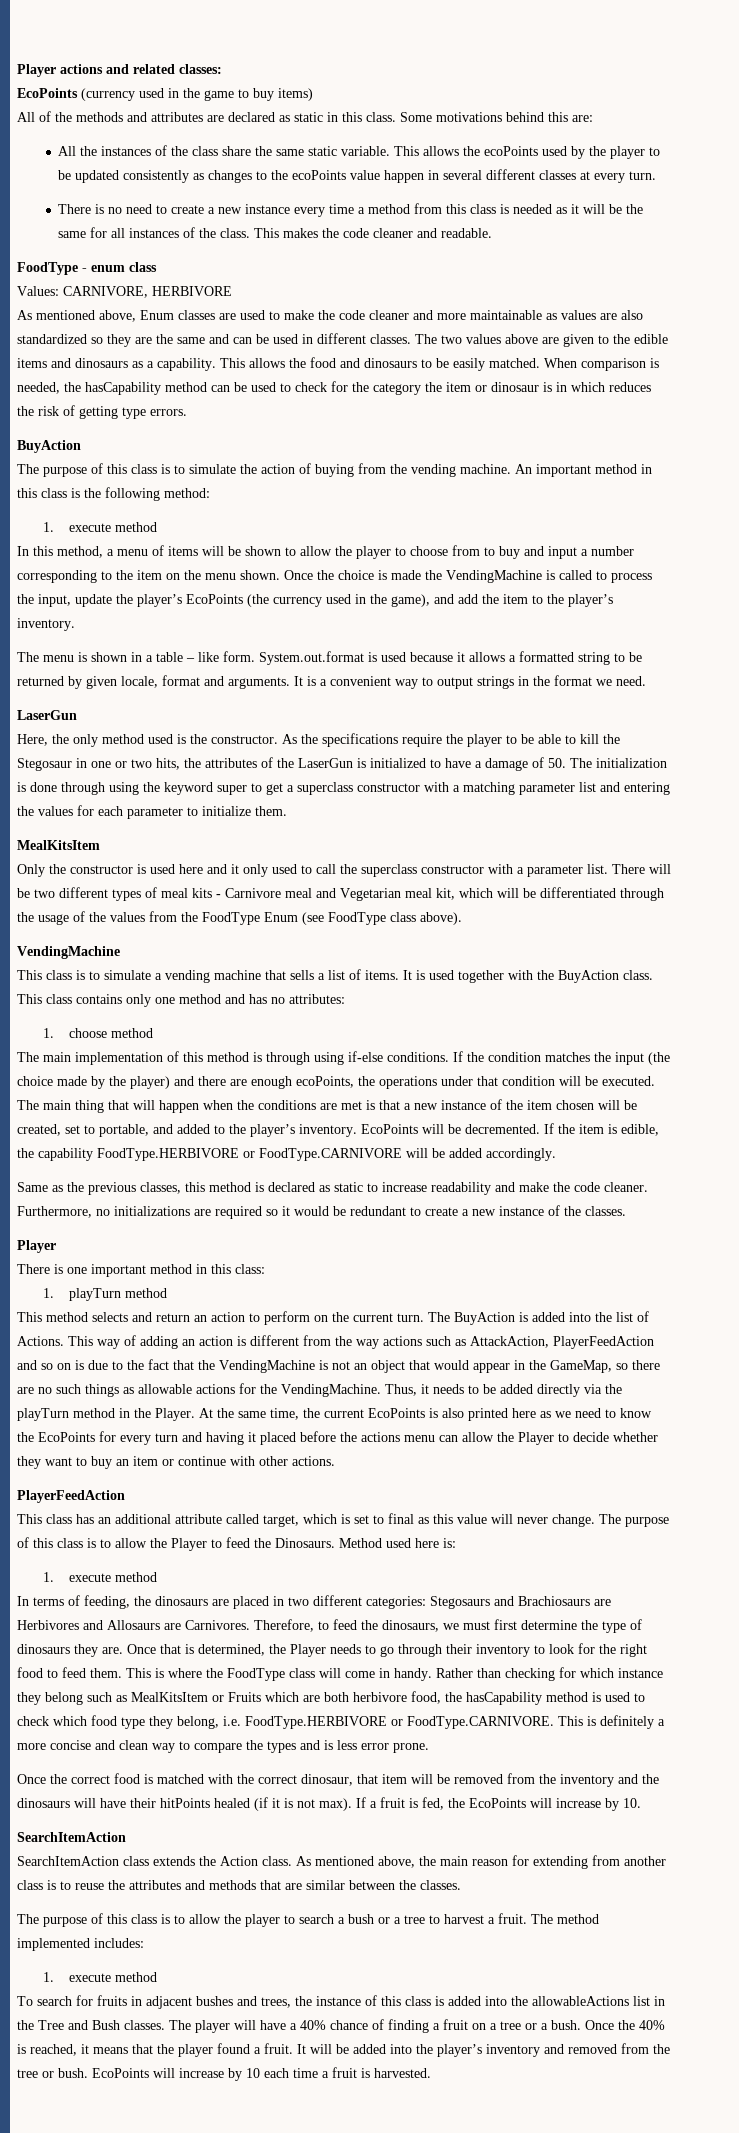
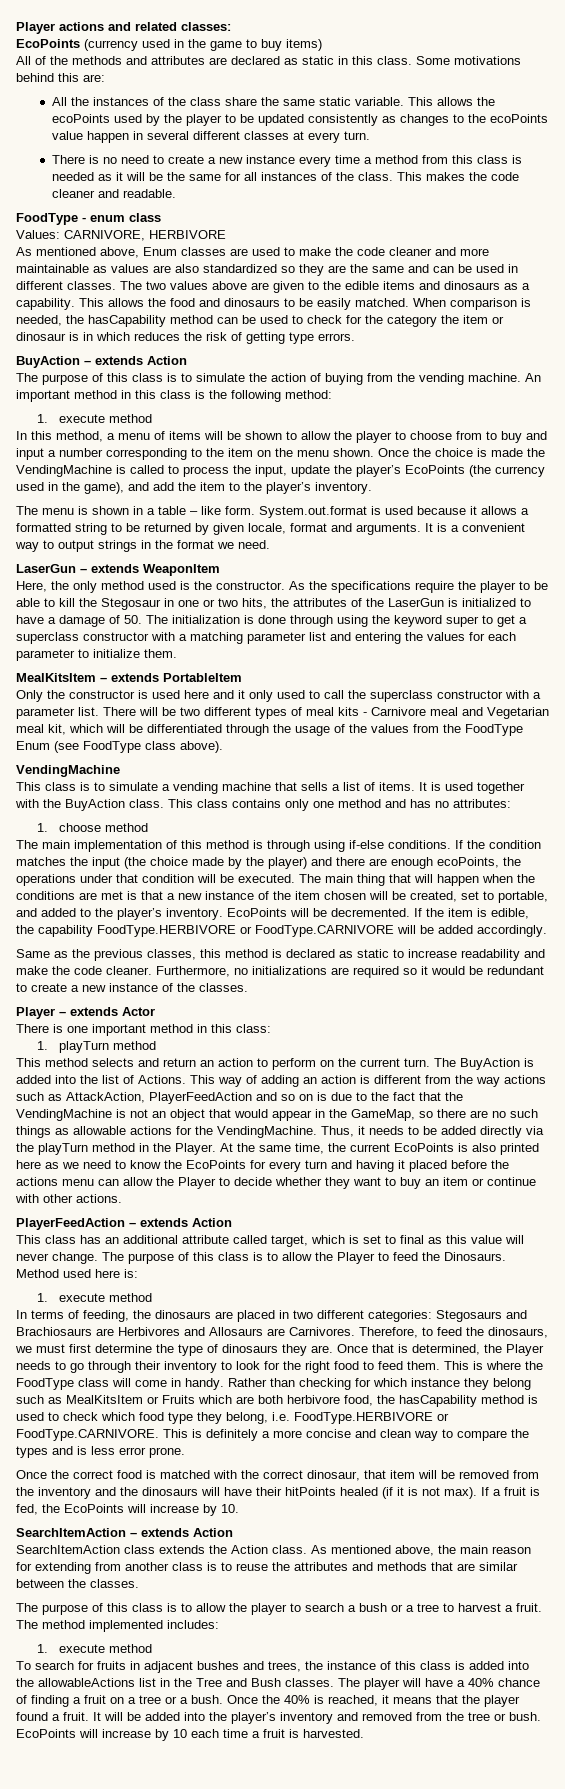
(81, 446) none -> [84,356,187,365] – extends Action
(77, 715) none -> [80,564,220,576] – extends WeaponItem
(100, 845) none -> [100,673,242,682] – extends PortableItem
(56, 1246) none -> [59,1007,155,1016] – extends Actor
(125, 1496) none -> [129,1218,232,1227] – extends Action
(126, 1837) none -> [130,1528,233,1537] – extends Action

